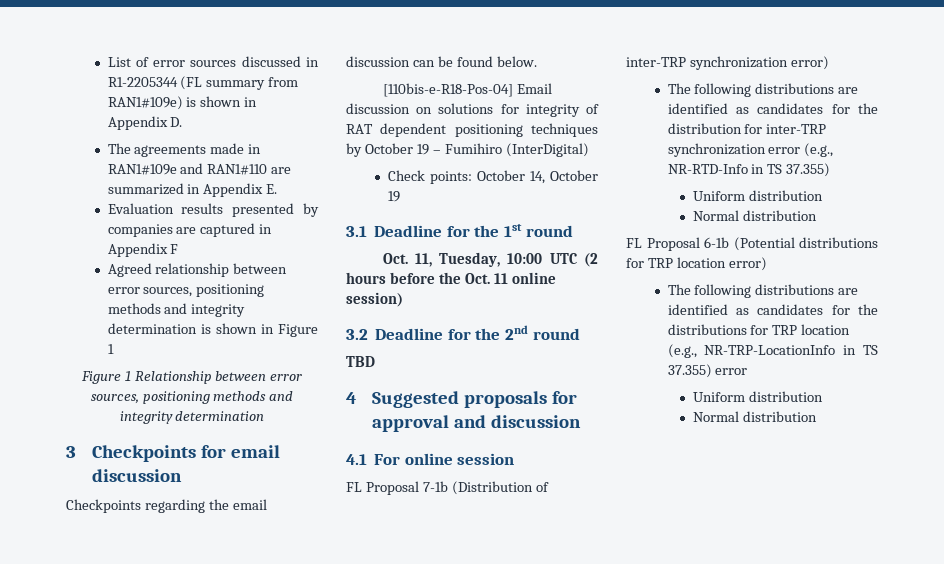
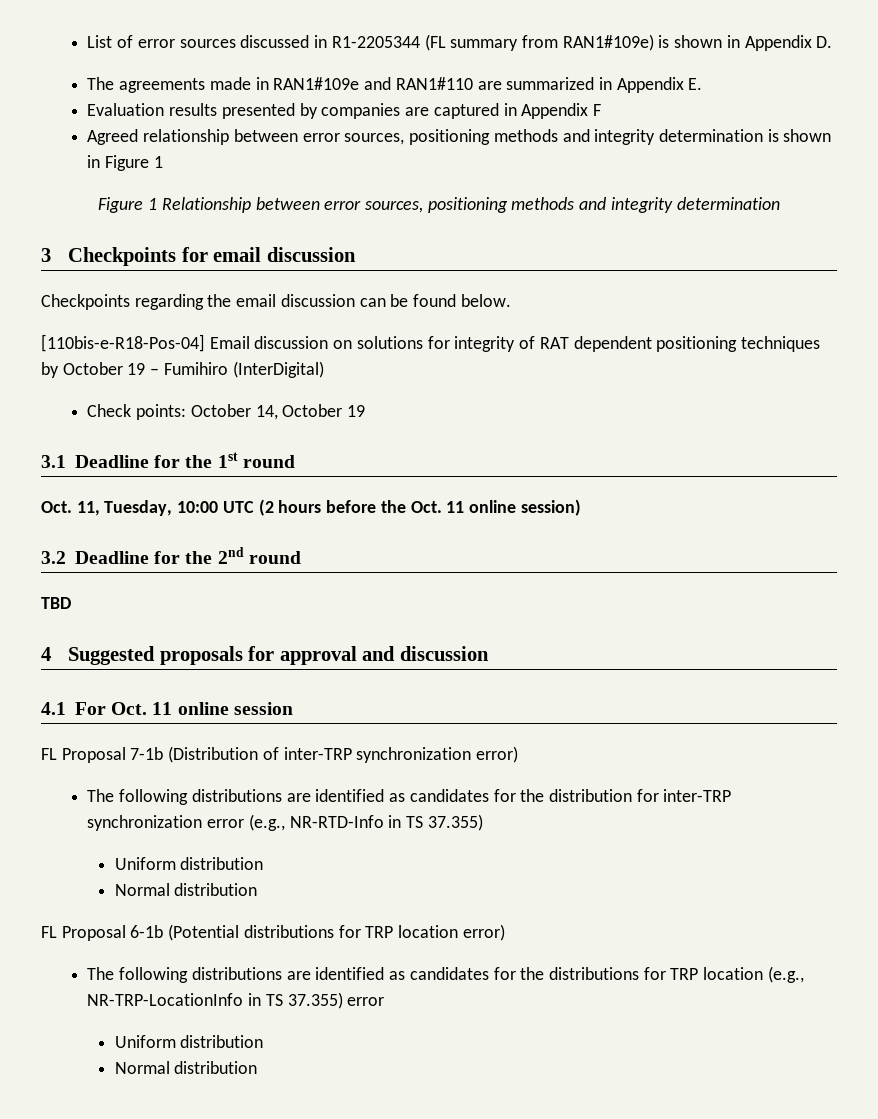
(401, 459) none -> [111,702,173,715] Oct. 11

